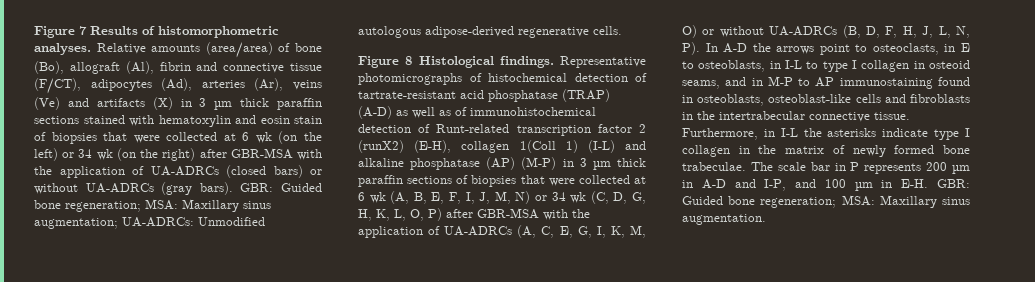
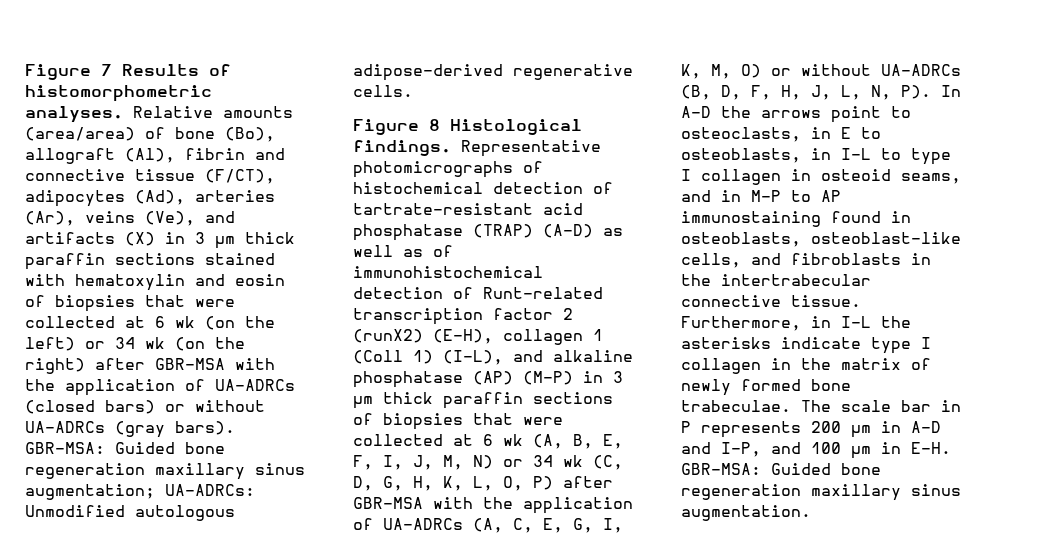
[34,97,60,110] (Ve) -> [145,211,195,226] (Ve),
[294,116,322,124] stain -> (285, 280) none
[240,183,322,192] [34,199,239,212] GBR: Guided bone regeneration; MSA: Maxillary -> [25,442,225,454] [25,463,245,480] GBR-MSA: Guided bone regeneration maxillary
[519,140,615,153] 1(Coll 1) (I-L) -> [593,329,603,341] [353,350,503,365] 1 (Coll 1) (I-L),
[855,94,881,103] cells -> [681,253,741,268] cells,
[937,179,970,188] [682,195,937,208] GBR: Guided bone regeneration; MSA: Maxillary -> [681,463,881,475] [681,484,901,501] GBR-MSA: Guided bone regeneration maxillary

